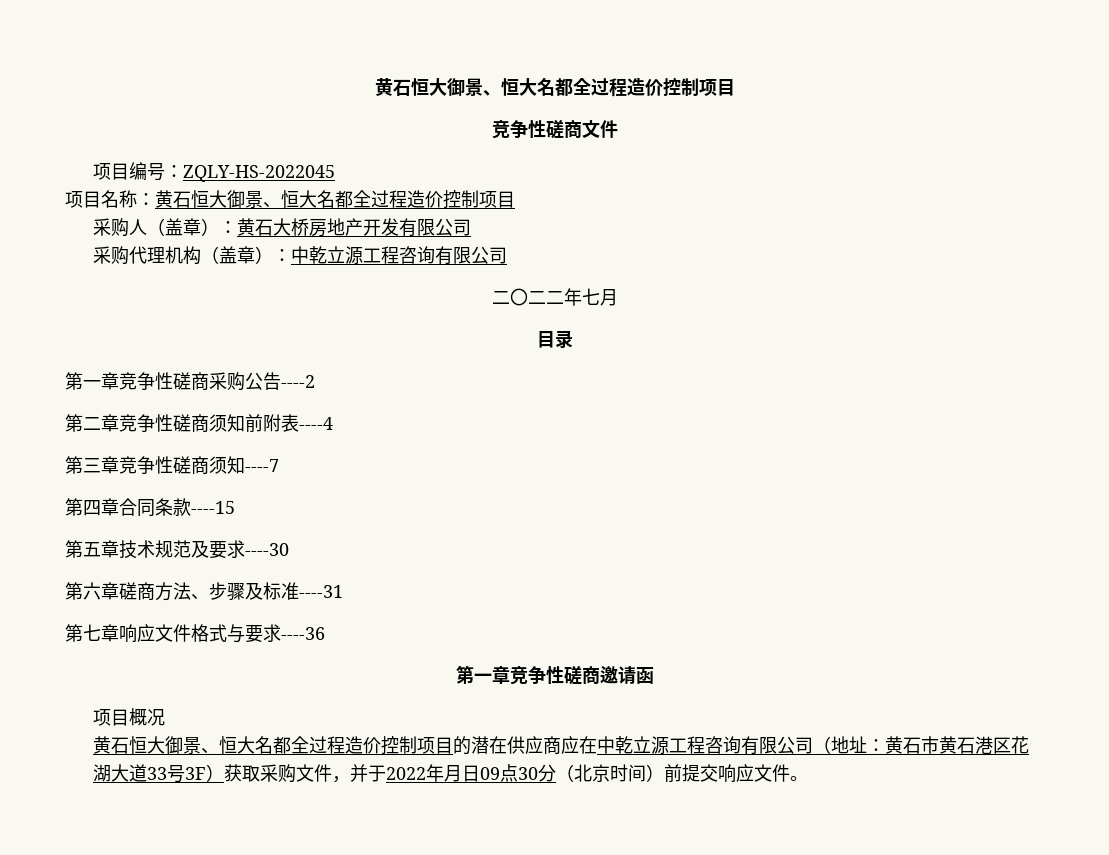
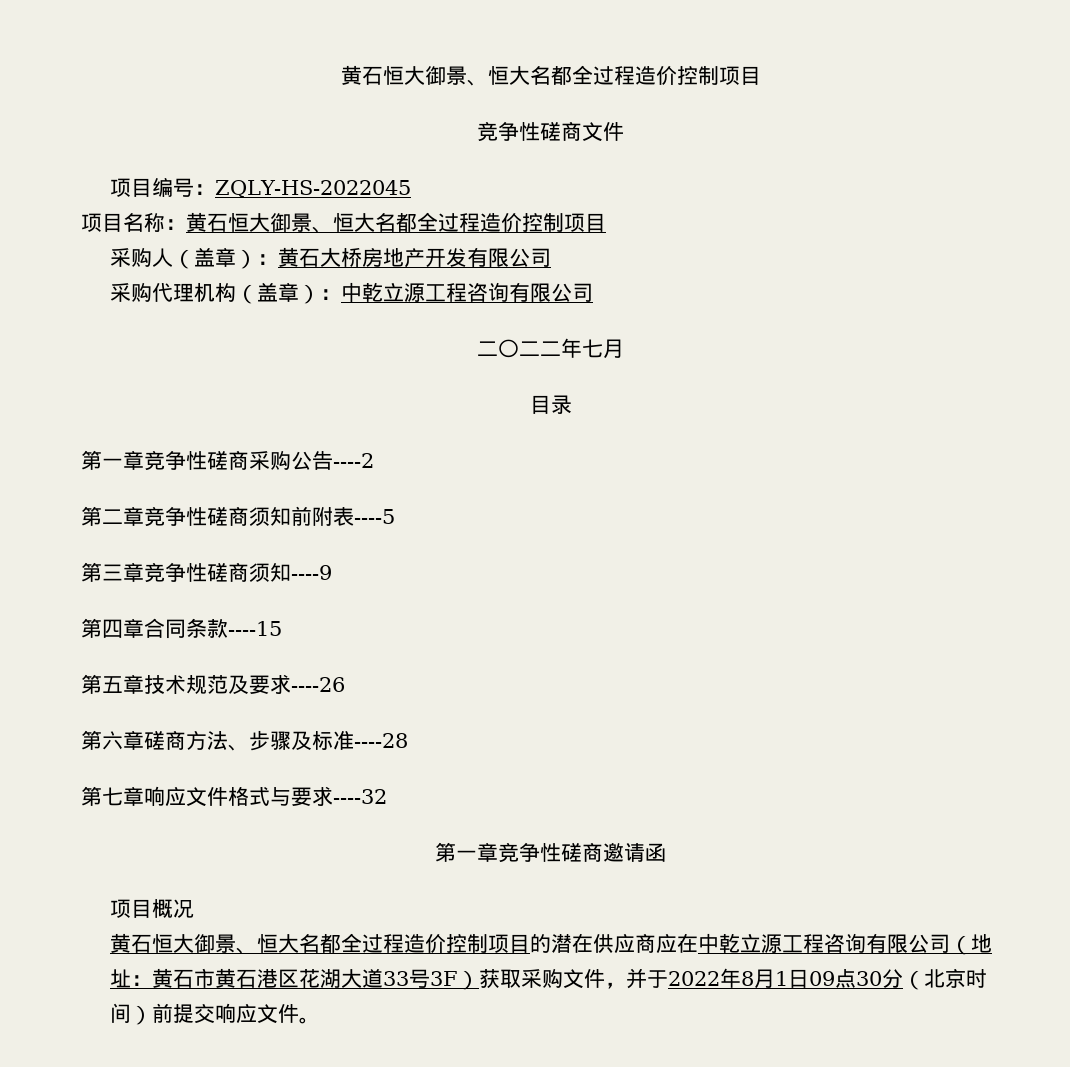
[299,417,333,430] ----4 -> [354,509,395,524] ----5
[245,459,279,472] ----7 -> [291,565,332,580] ----9
[245,543,289,556] ----30 -> [291,677,345,692] ----26
[299,585,343,598] ----31 -> [354,733,408,748] ----28
[281,627,325,640] ----36 -> [333,789,387,804] ----32
[443,765,462,782] 月 -> [740,969,788,988] 8月1

